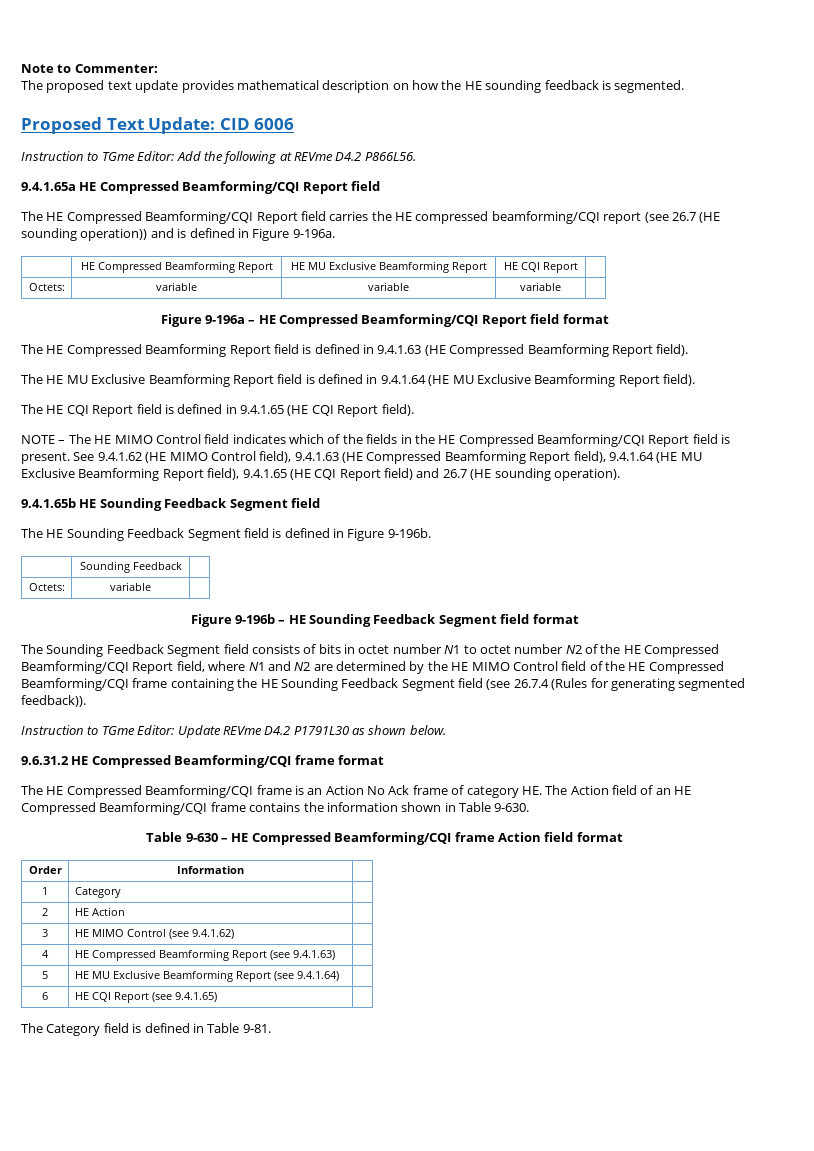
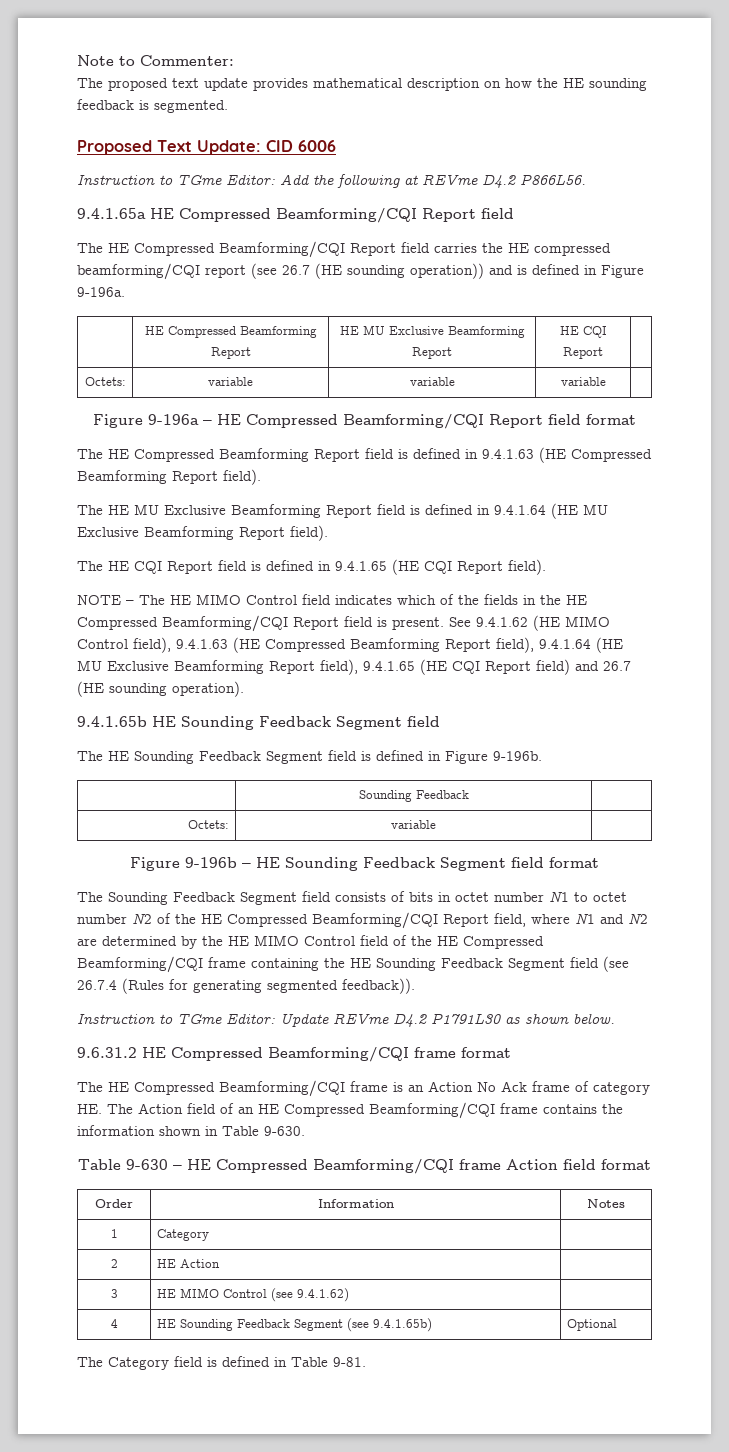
(244, 870) none -> [587,1199,625,1208] Notes
[91,949,335,961] [42,971,48,979] [74,970,339,982] [42,992,48,1000] [74,992,217,1003] Compressed Beamforming Report (see 9.4.1.63) | // 5 | HE MU Exclusive Beamforming Report (see 9.4.1.64) | // 6 | HE CQI Report (see 9.4.1.65) | -> [179,1318,432,1332] [566,1319,617,1331] Sounding Feedback Segment (see 9.4.1.65b) | Optional

